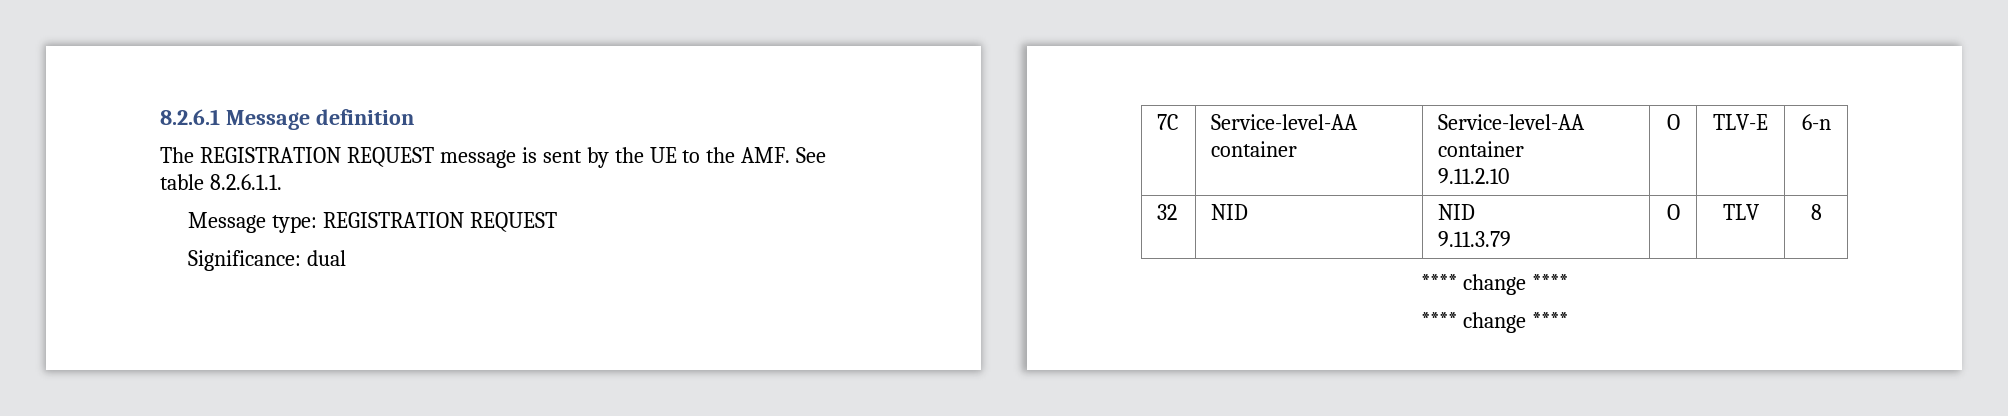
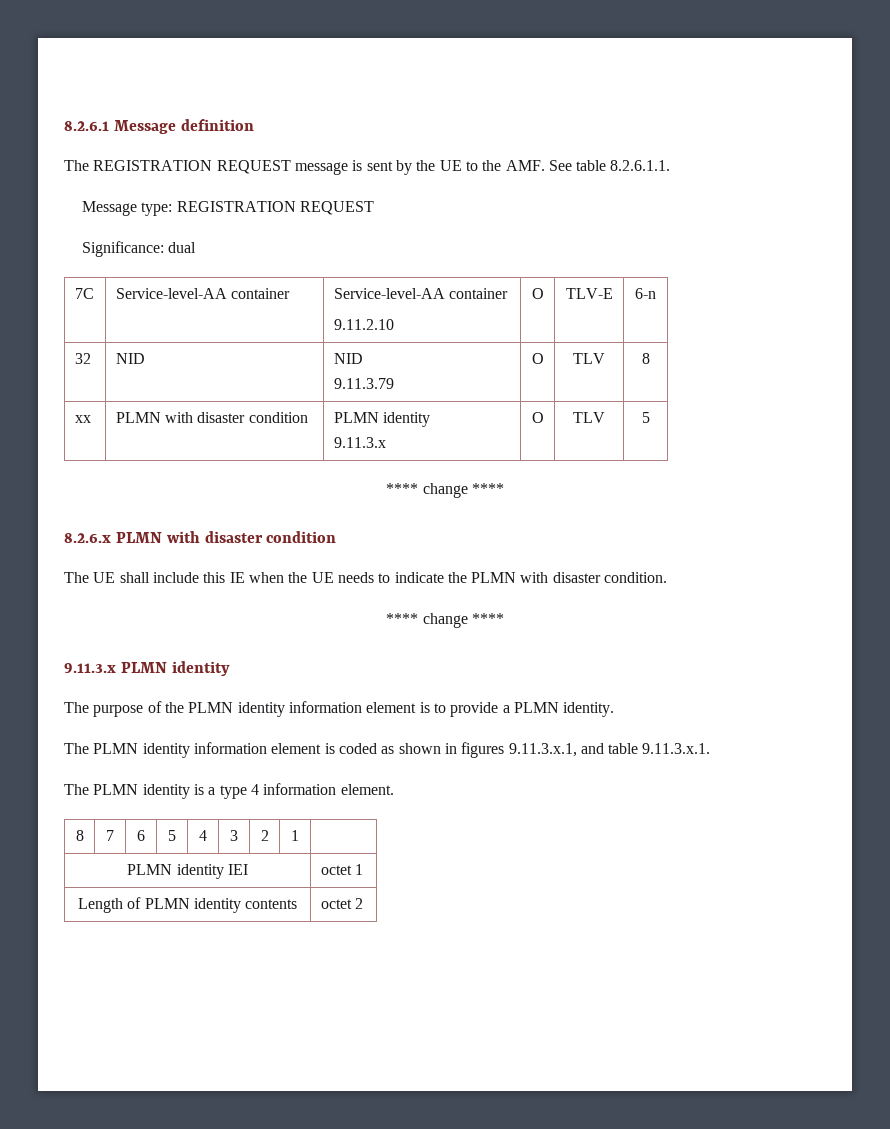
[1421,274,1568,295] [1421,312,1568,333] // **** change **** // **** change **** -> [74,415,91,423] [115,412,308,423] [333,412,430,427] [333,437,386,448] [531,412,544,423] [573,412,605,423] [641,412,650,423] [386,483,504,498] [64,531,337,543] [64,572,668,583] [386,613,504,628] [64,661,230,676] [64,701,615,717] [64,742,711,758] [64,783,394,799] [75,830,84,841] [106,830,114,841] [137,830,145,841] [168,830,176,841] [199,830,207,841] [230,830,238,841] [260,830,269,841] [291,830,299,841] [127,864,248,879] [320,864,363,875] [77,897,298,913] [320,898,363,909] // xx | PLMN with disaster condition | PLMN identity // 9.11.3.x | O | TLV | 5 // **** change **** // 8.2.6.x PLMN with disaster condition // The UE shall include this IE when the UE needs to indicate the PLMN with disaster condition. // **** change **** // 9.11.3.x PLMN identity // The purpose of the PLMN identity information element is to provide a PLMN identity. // The PLMN identity information element is coded as shown in figures 9.11.3.x.1, and table 9.11.3.x.1. // The PLMN identity is a type 4 information element. // 8 | 7 | 6 | 5 | 4 | 3 | 2 | 1 | // PLMN identity IEI | octet 1 // Length of PLMN identity contents | octet 2

